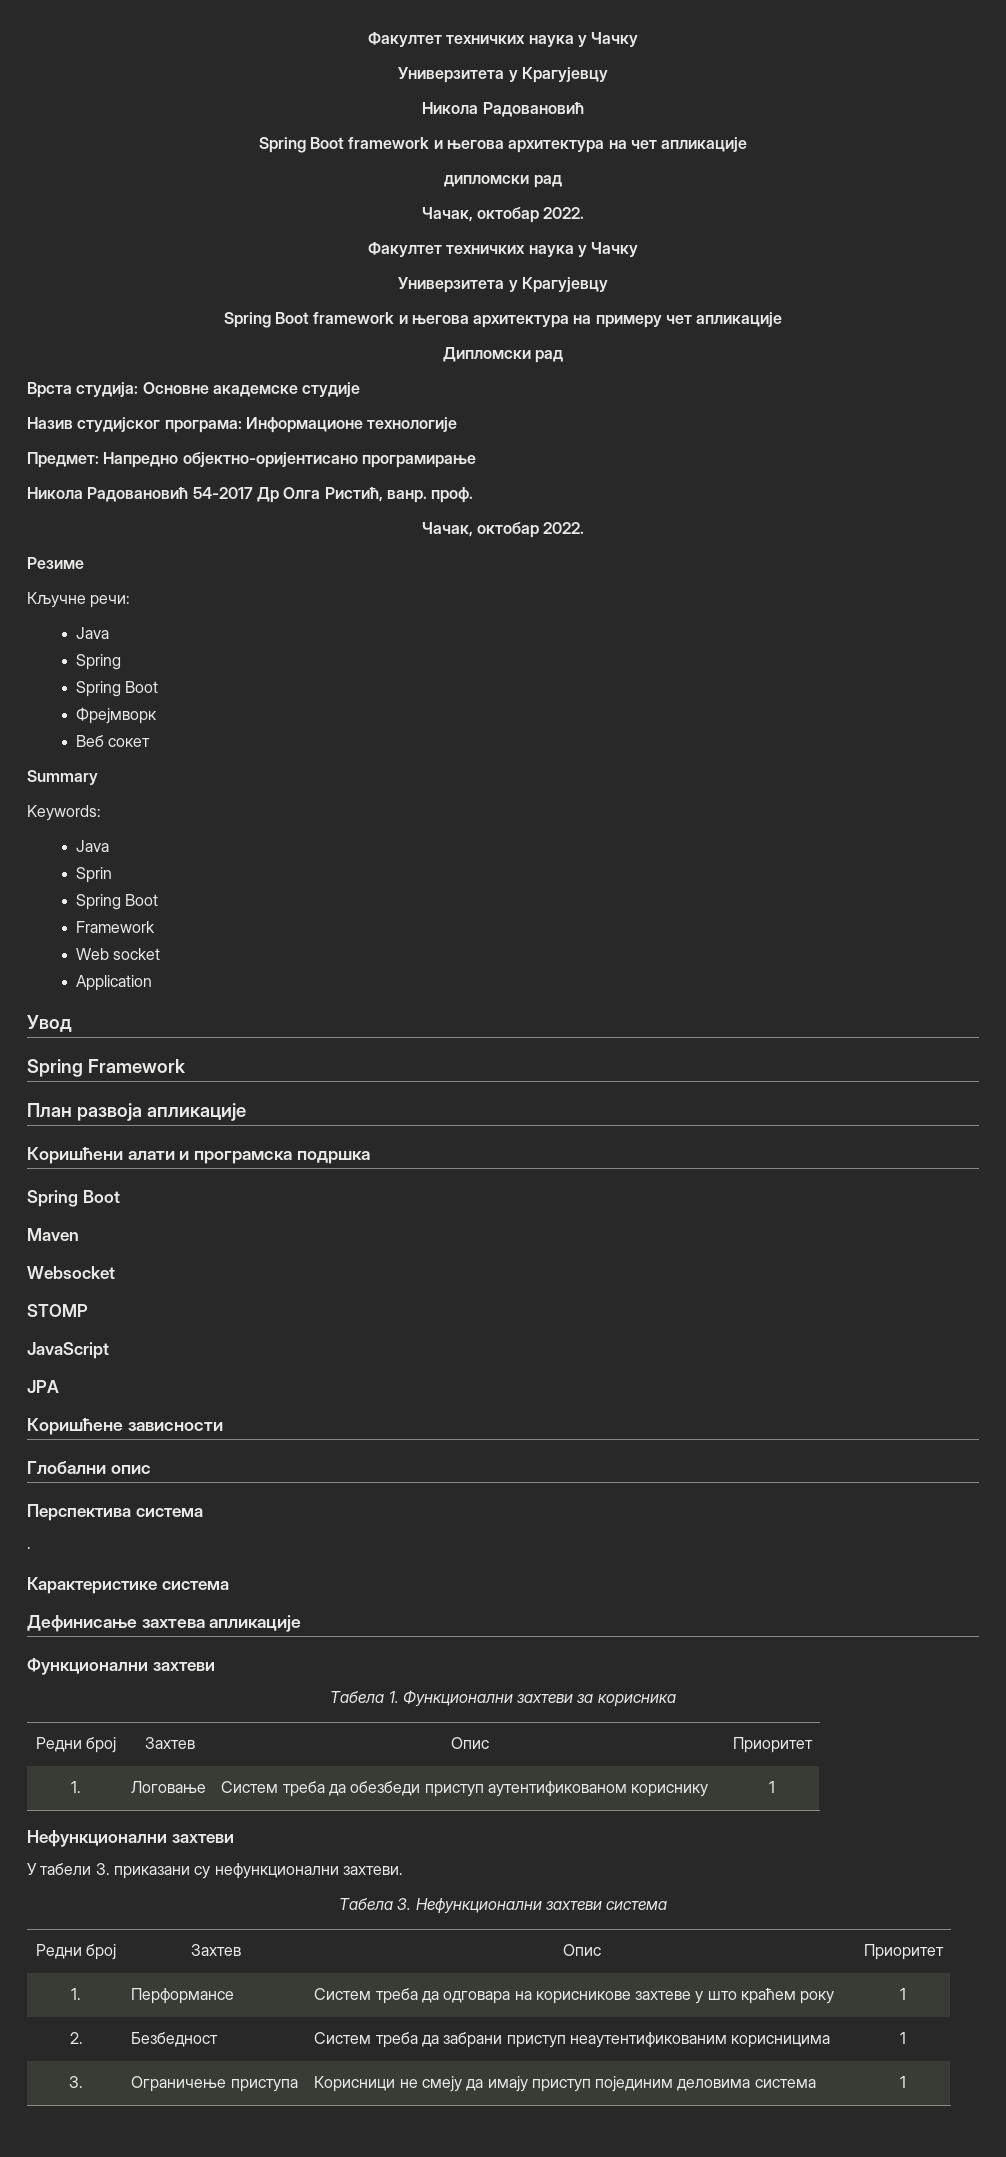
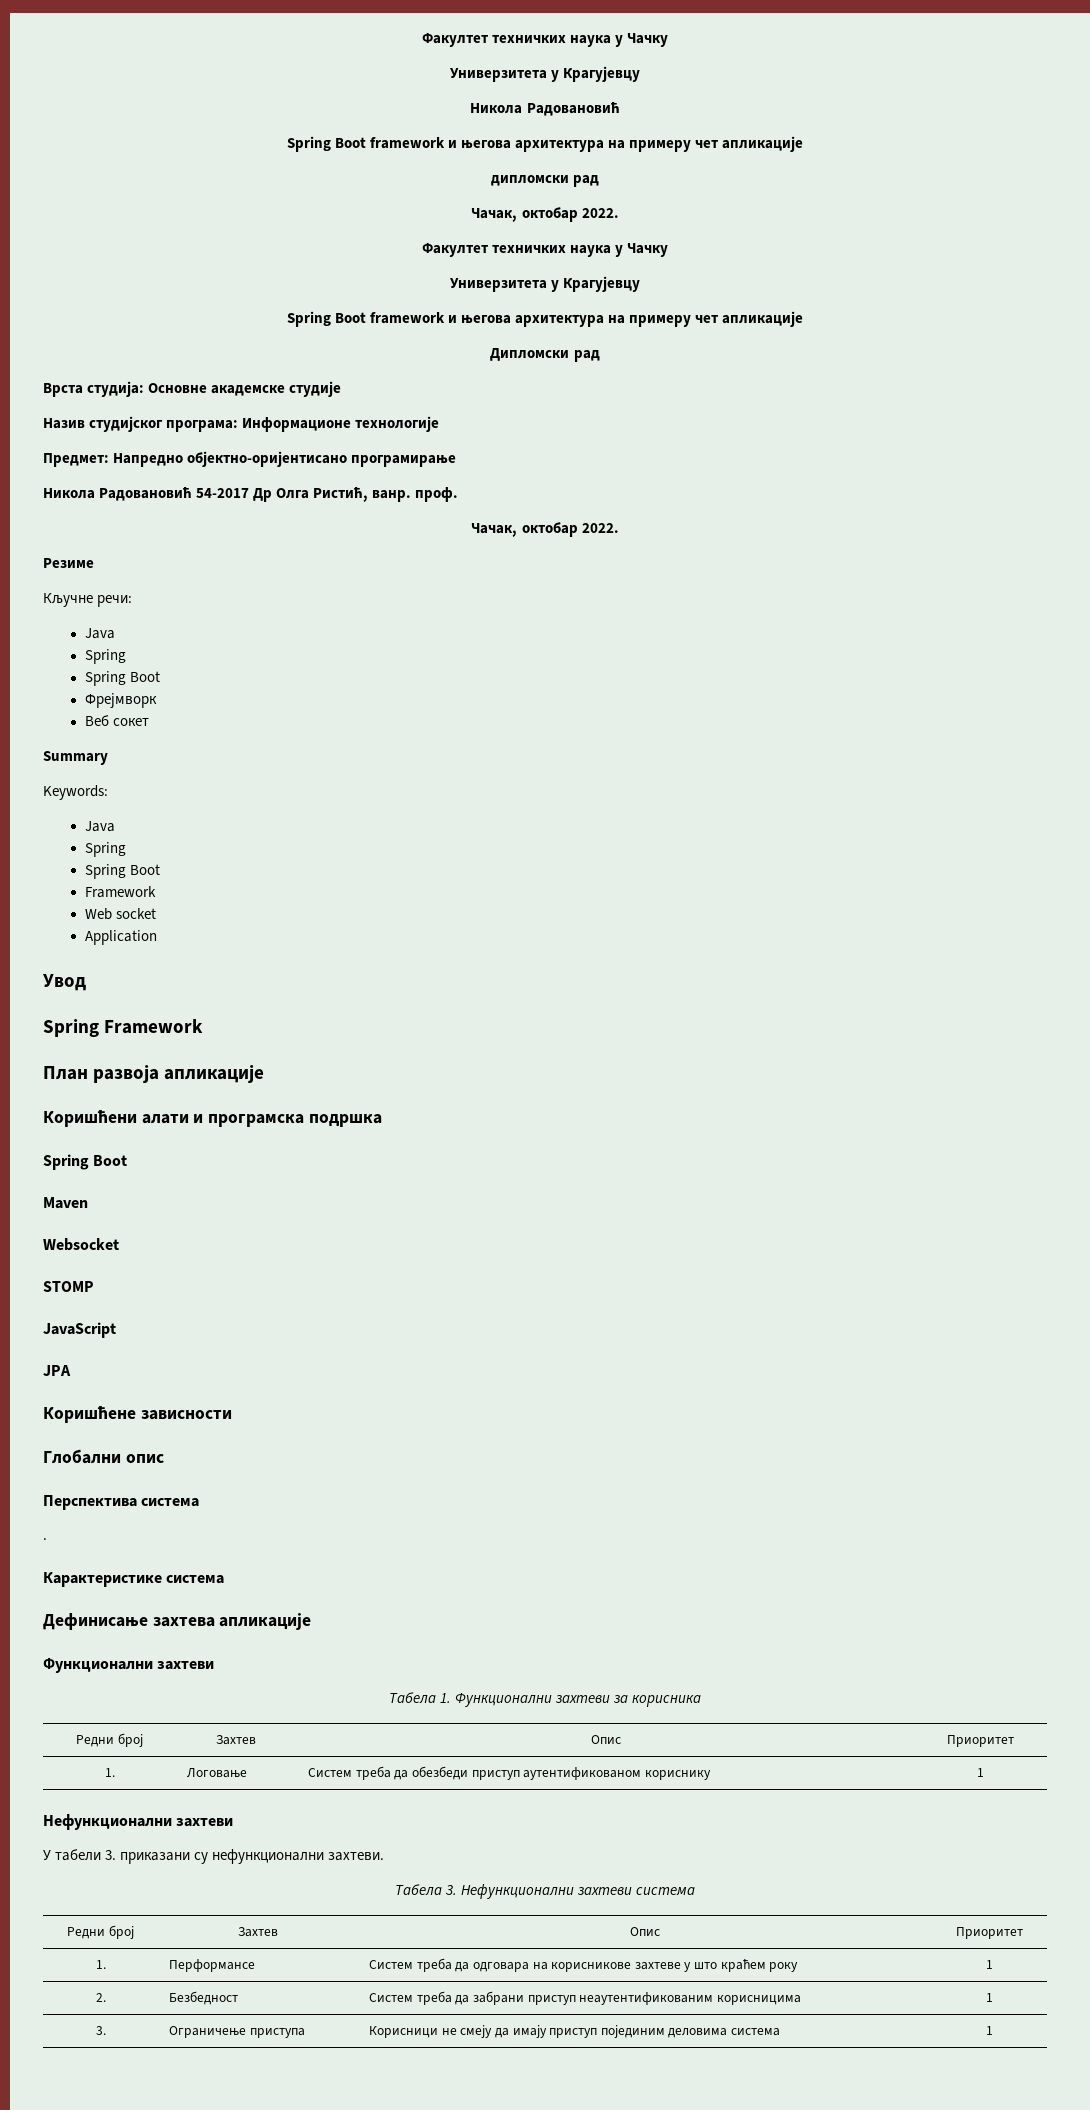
(627, 144) none -> [629,140,692,152] примеру
[75,867,112,883] Sprin -> [84,842,126,857] Spring

